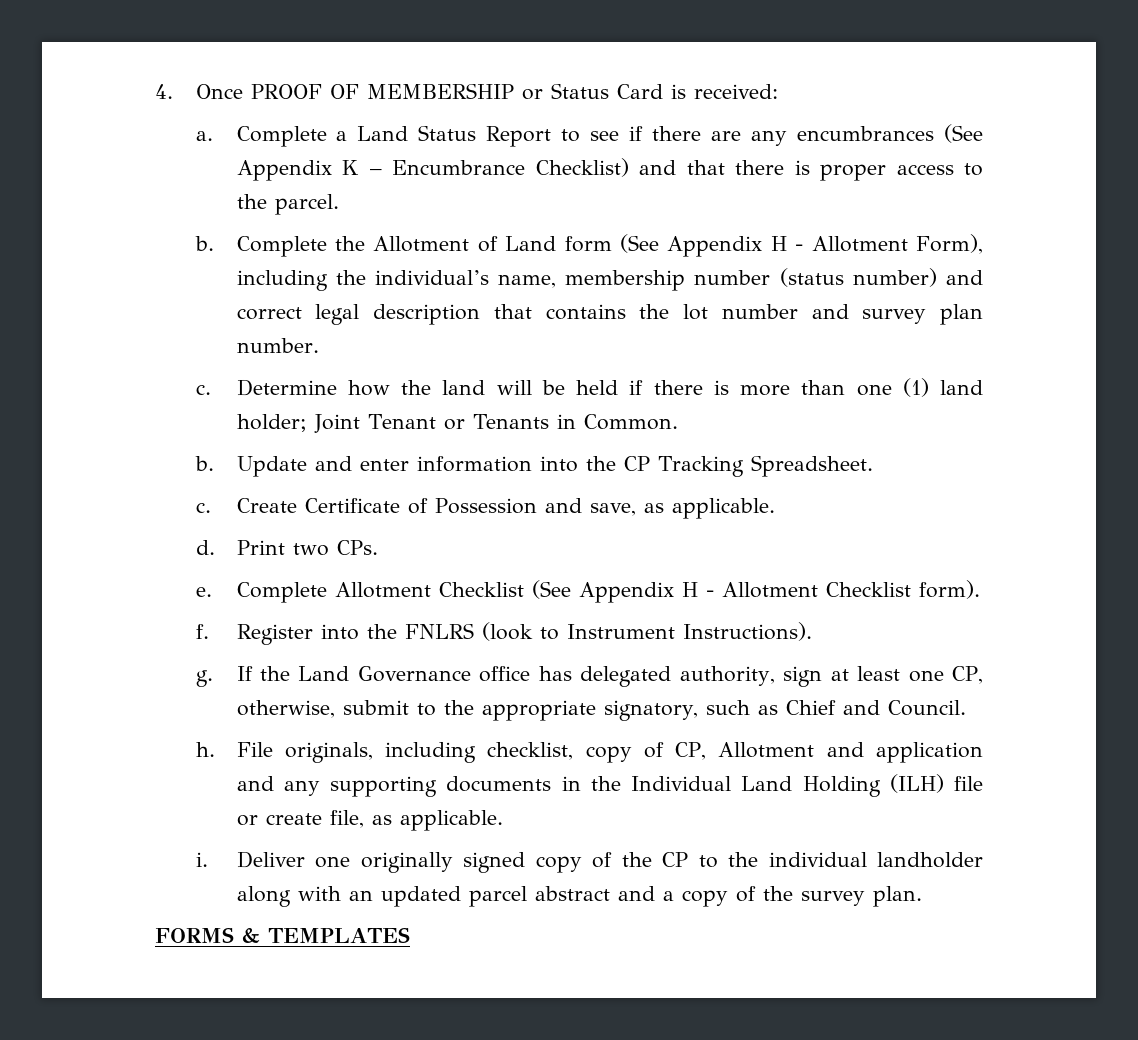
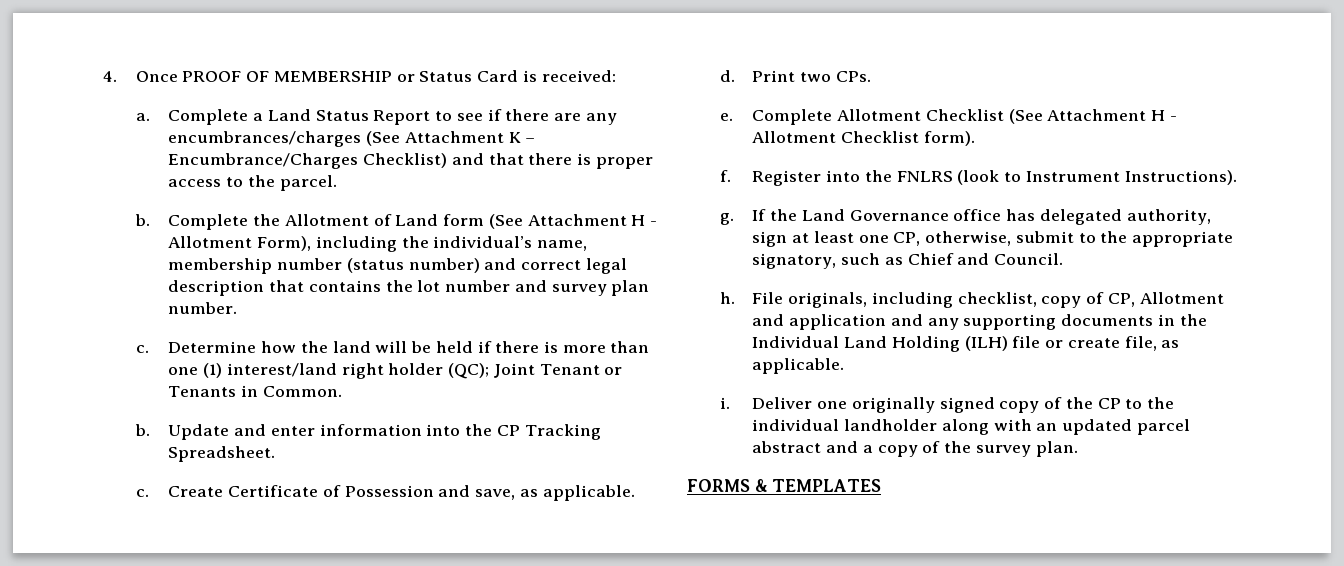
[797,124,983,143] [236,160,332,181] encumbrances (See Appendix -> [168,131,504,147] encumbrances/charges (See Attachment
[392,160,526,175] Encumbrance -> [168,153,359,169] Encumbrance/Charges
[667,236,763,257] Appendix -> [527,214,627,226] Attachment
[940,380,983,395] [236,414,307,432] land holder; -> [226,363,490,379] interest/land right holder (QC);
[578,582,674,603] Appendix -> [1047,109,1147,121] Attachment

